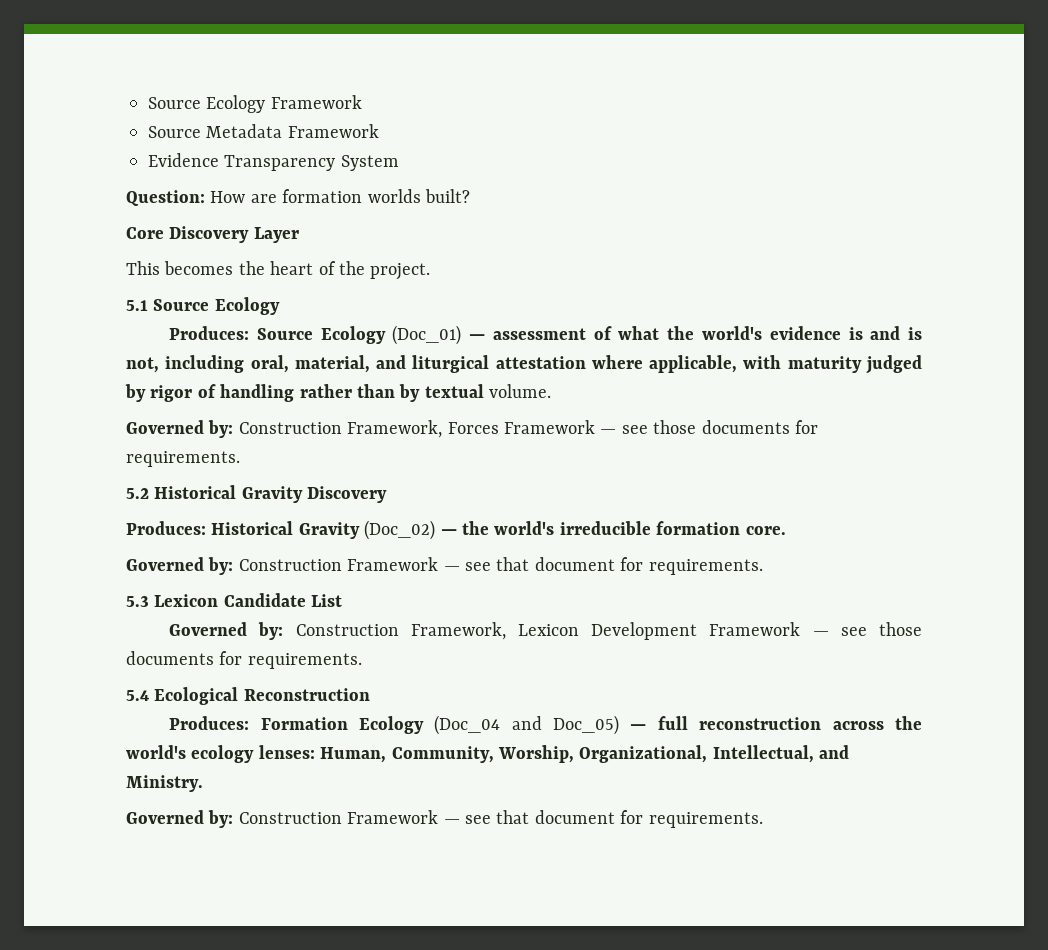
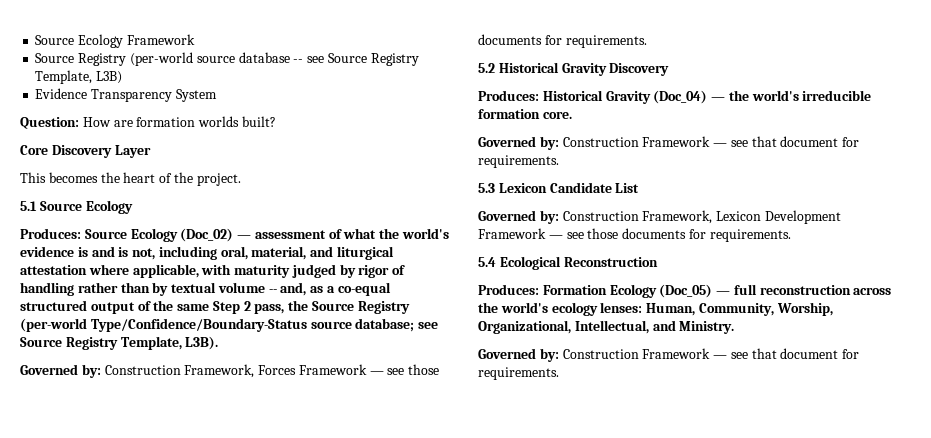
[206,124,379,138] Metadata Framework -> [78,52,419,66] [35,70,123,84] Registry (per-world source database -- see Source Registry Template, L3B)
[392,325,462,345] (Doc_01) -> [180,228,234,242] (Doc_02)
[489,384,552,398] volume. -> [217,282,391,296] [20,300,410,314] [20,318,439,332] [20,336,219,350] volume -- and, as a co-equal structured output of the same Step 2 pass, the Source Registry (per-world Type/Confidence/Boundary-Status source database; see Source Registry Template, L3B).
[364,520,436,540] (Doc_02) -> [653,90,708,104] (Doc_04)
[434,715,620,735] (Doc_04 and Doc_05) -> [659,284,713,298] (Doc_05)

